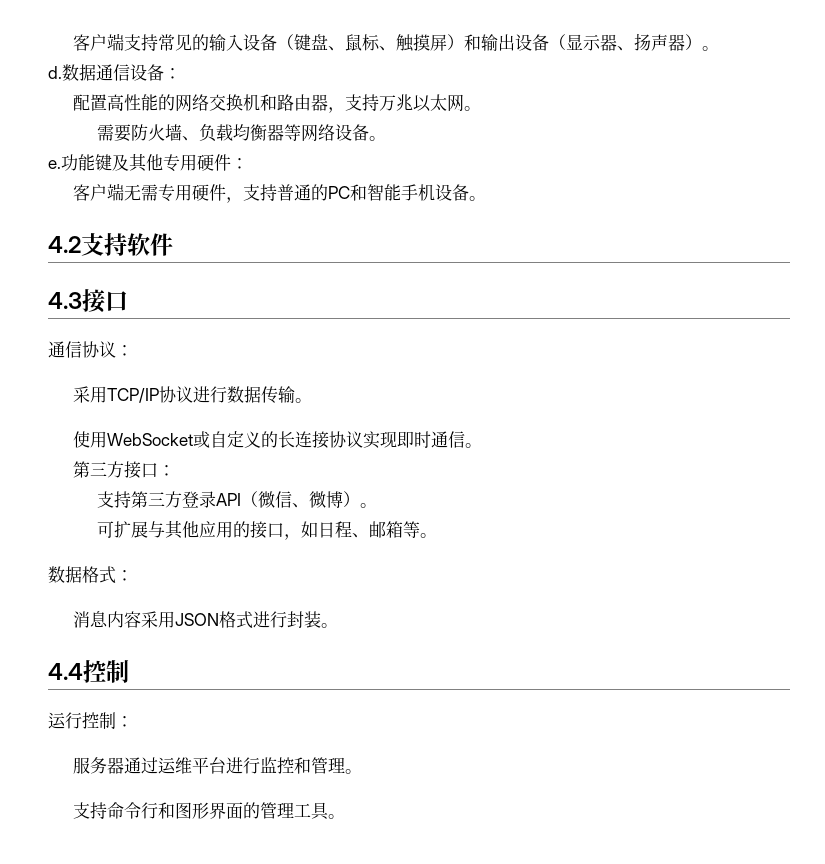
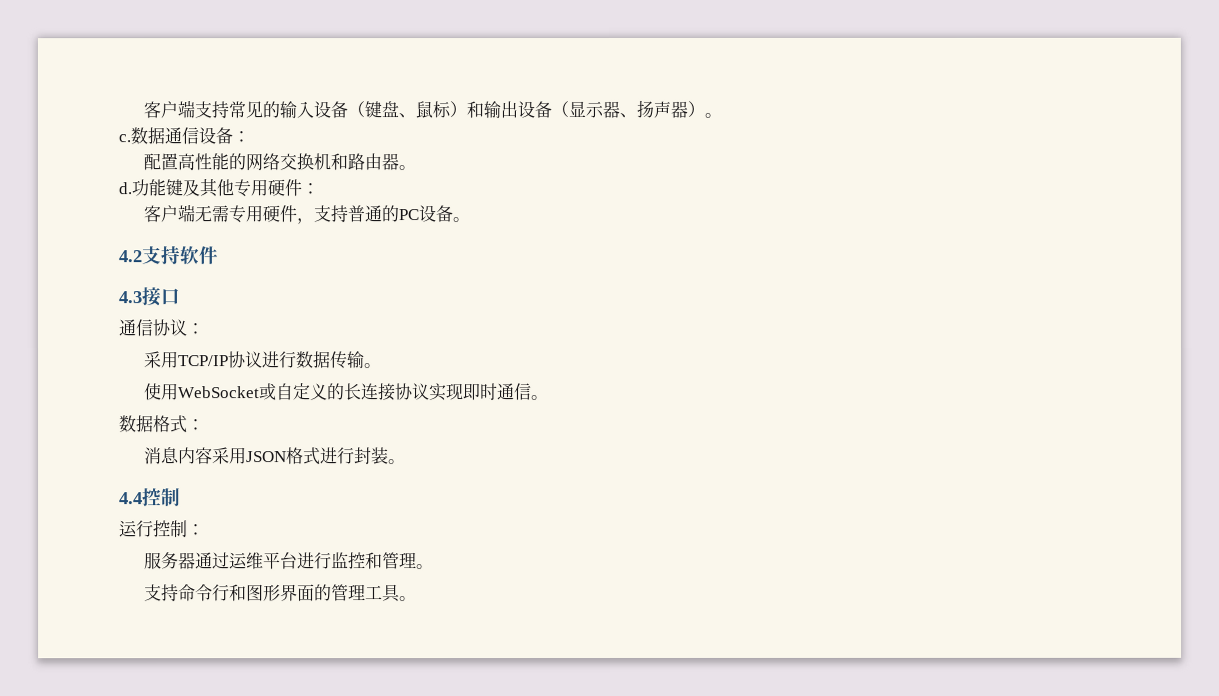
[378,34,447,52] 、触摸屏 -> (451, 110) none
[48,66,62,79] d. -> [118,134,131,143] c.
[327,94,481,113] [97,124,387,142] [48,160,61,169] ，支持万兆以太网。 // 需要防火墙、负载均衡器等网络设备。 // e. -> [397,165,416,171] [118,182,132,195] 。 // d.
[349,184,435,201] 和智能手机 -> (419, 215) none
[72,461,175,479] [97,491,378,508] [97,520,438,540] // 第三方接口： // 支持第三方登录API（微信、微博）。 // 可扩展与其他应用的接口，如日程、邮箱等。 -> (549, 398) none

